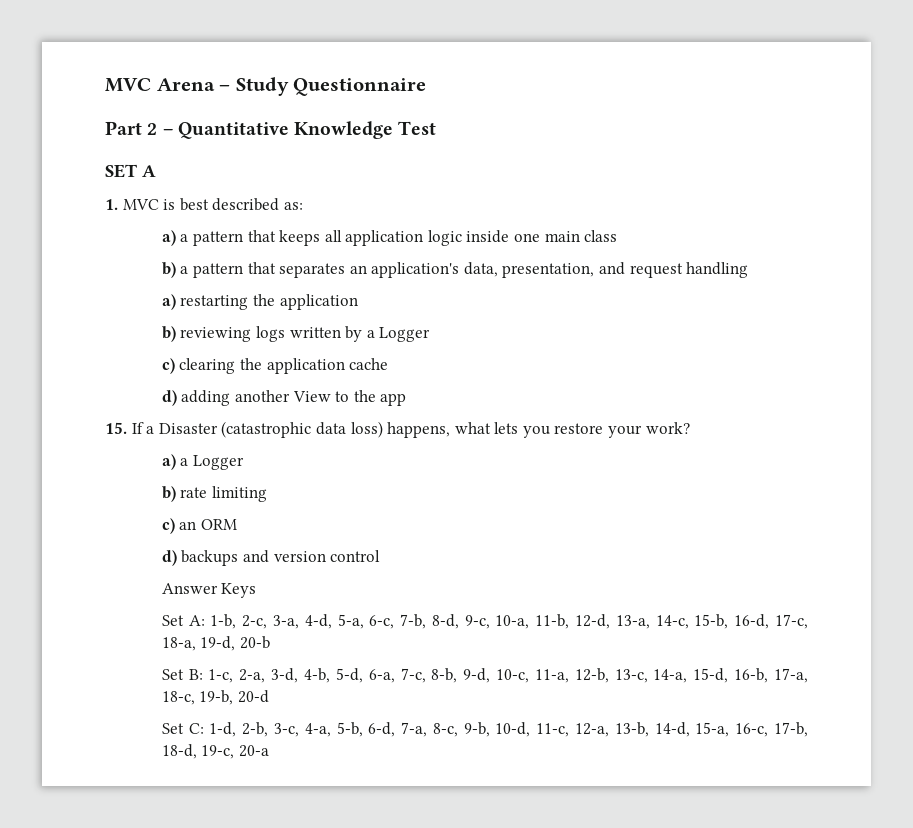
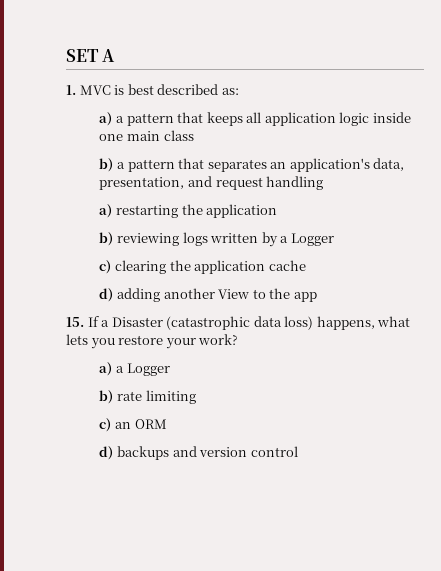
[105,77,427,96] [105,121,437,139] MVC Arena – Study Questionnaire // Part 2 – Quantitative Knowledge Test // -> (66, 55) none
[161,583,257,598] [161,614,809,629] [161,636,270,651] [161,668,809,683] [161,690,269,705] [161,722,809,737] [161,744,269,759] // Answer Keys // Set A: 1-b, 2-c, 3-a, 4-d, 5-a, 6-c, 7-b, 8-d, 9-c, 10-a, 11-b, 12-d, 13-a, 14-c, 15-b, 16-d, 17-c, 18-a, 19-d, 20-b // Set B: 1-c, 2-a, 3-d, 4-b, 5-d, 6-a, 7-c, 8-b, 9-d, 10-c, 11-a, 12-b, 13-c, 14-a, 15-d, 16-b, 17-a, 18-c, 19-b, 20-d // Set C: 1-d, 2-b, 3-c, 4-a, 5-b, 6-d, 7-a, 8-c, 9-b, 10-d, 11-c, 12-a, 13-b, 14-d, 15-a, 16-c, 17-b, 18-d, 19-c, 20-a -> (298, 451) none

